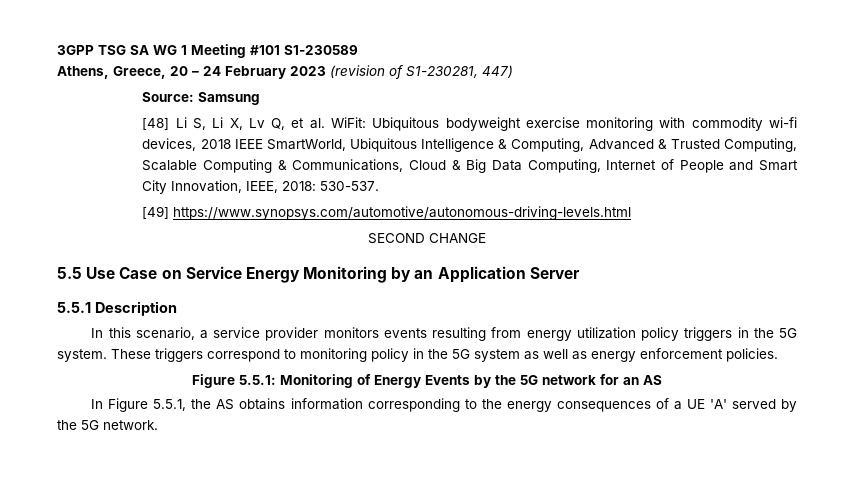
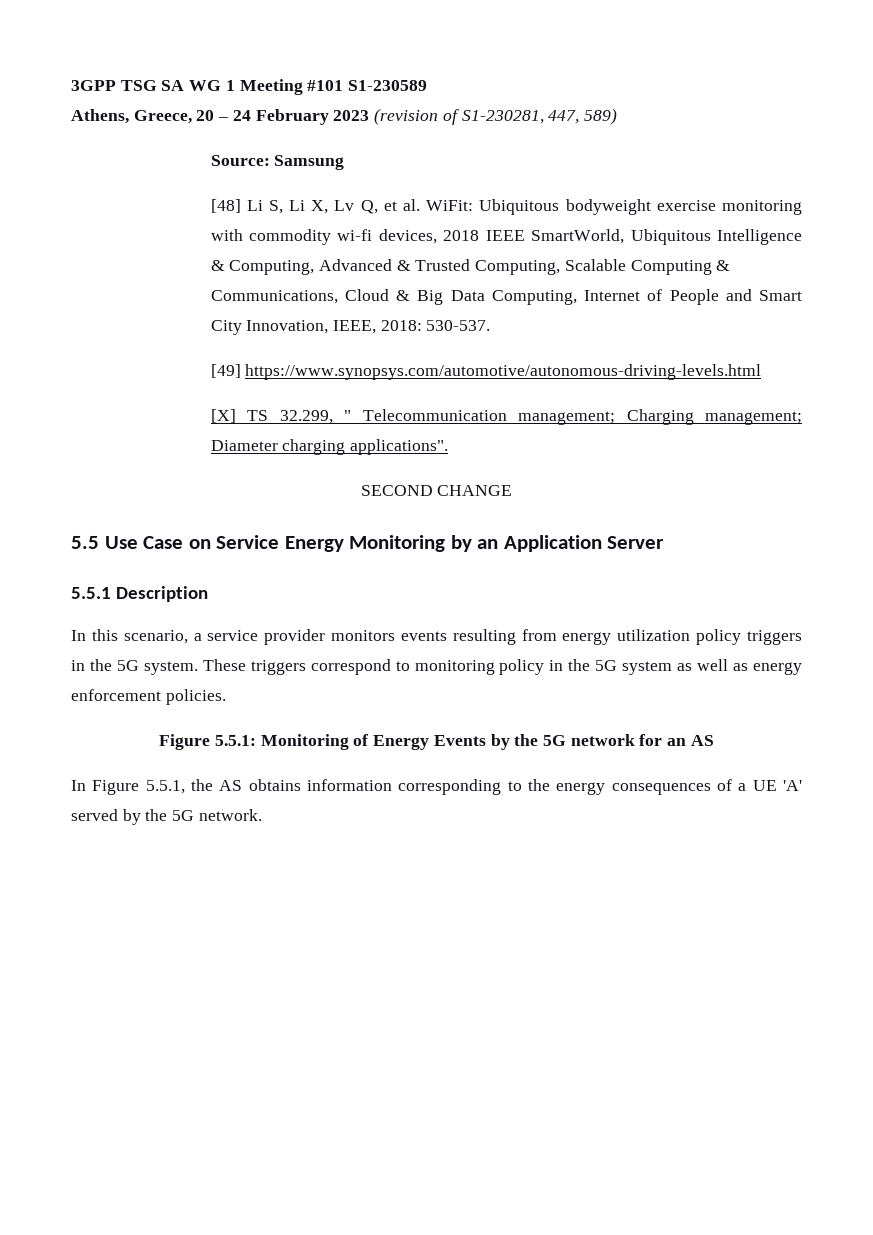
[482,65,513,78] 447) -> [548,108,617,125] 447, 589)
(632, 213) none -> [210,409,803,425] [210,439,448,455] // [X] TS 32.299, " Telecommunication management; Charging management; Diameter charging applications".

